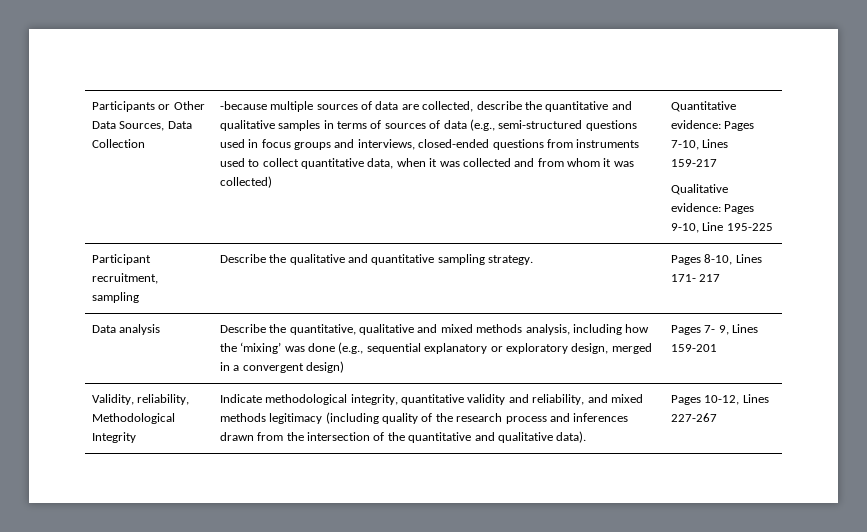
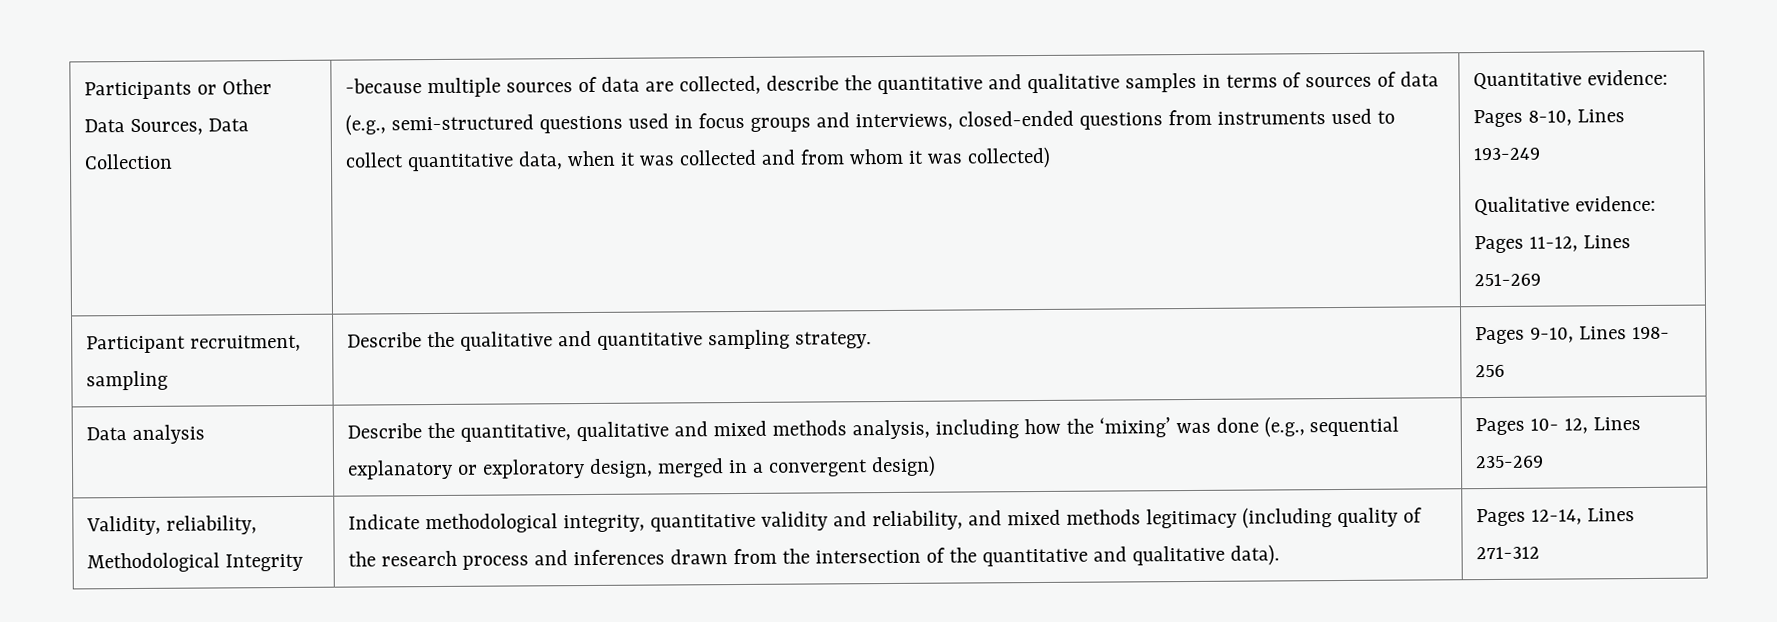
[670,139,729,150] [670,159,717,167] 7-10, Lines 159-217 -> [1528,109,1626,126] [1473,147,1542,161] 8-10, Lines 193-249
[670,222,773,233] 9-10, Line 195-225 -> [1529,235,1632,252] [1474,273,1542,287] 11-12, Lines 251-269
[704,254,762,265] [670,274,721,282] 8-10, Lines 171- 217 -> [1530,326,1671,343] [1475,364,1506,378] 9-10, Lines 198- 256
[704,324,759,335] [670,344,717,352] 7- 9, Lines 159-201 -> [1530,417,1642,434] [1475,455,1545,469] 10- 12, Lines 235-269
[704,394,769,405] [670,413,717,422] 10-12, Lines 227-267 -> [1531,508,1636,525] [1476,546,1541,560] 12-14, Lines 271-312

